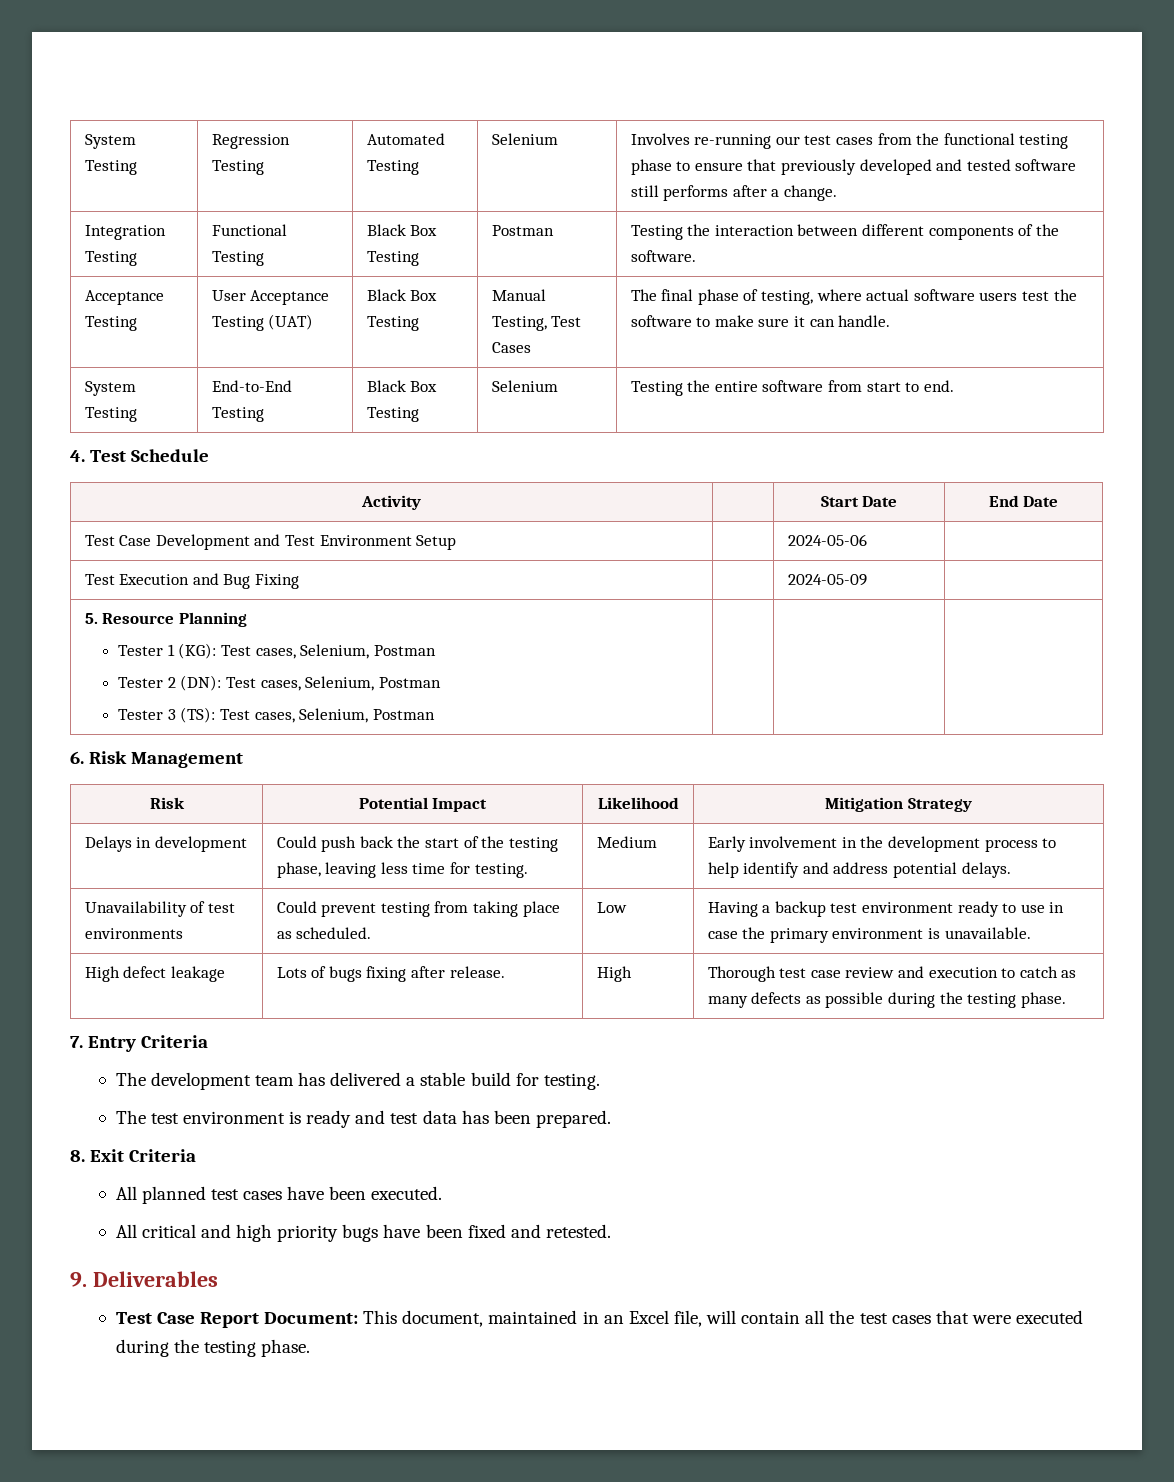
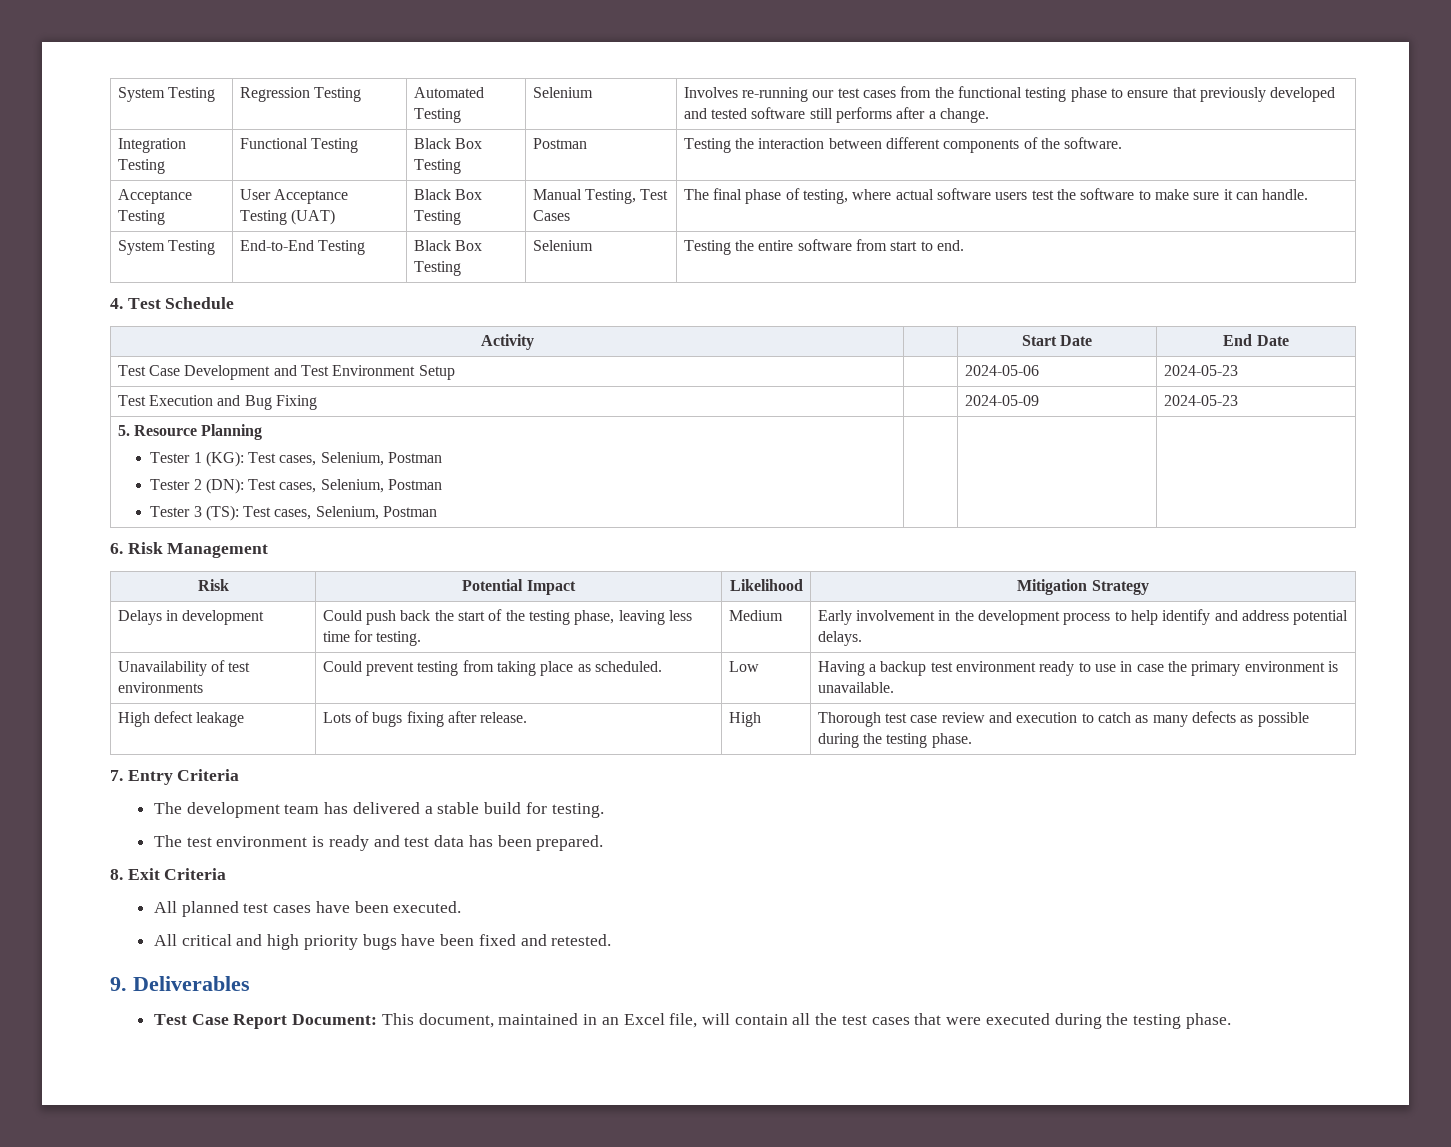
(867, 540) none -> [1163,365,1238,376] 2024-05-23
(867, 580) none -> [1163,395,1238,406] 2024-05-23

